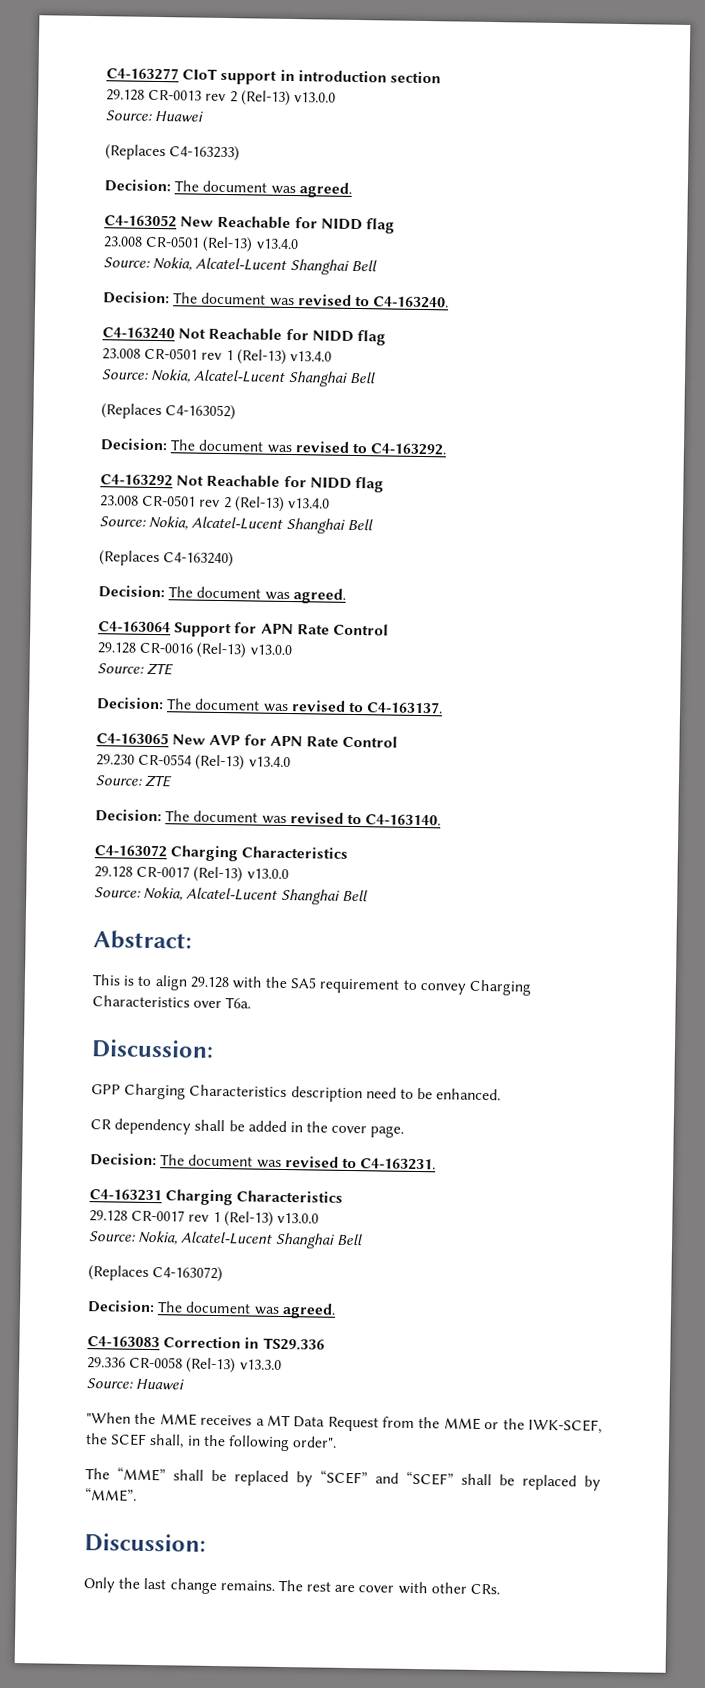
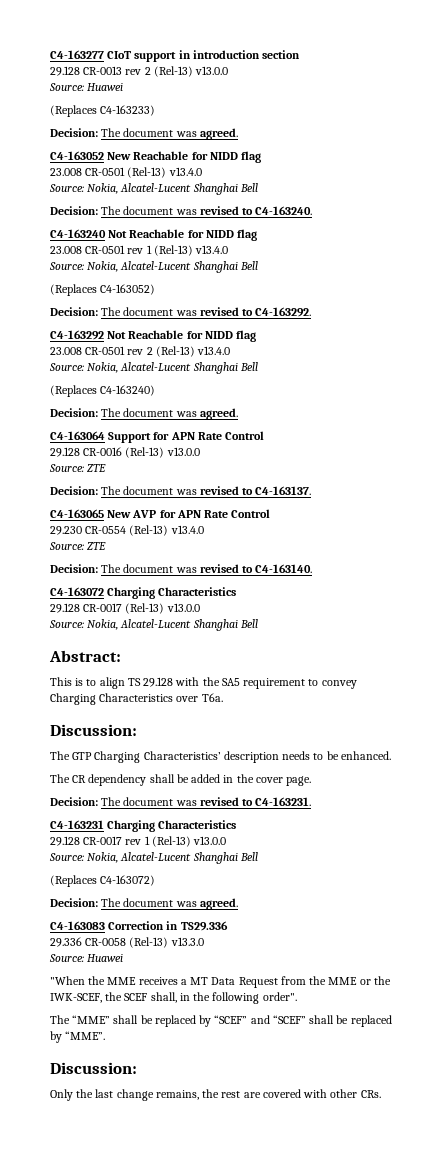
(188, 983) none -> [127,678,141,686] TS
[91,1083,397,1103] GPP Charging Characteristics description need -> [50,751,311,763] The GTP Charging Characteristics’ description needs
(502, 1094) none -> [50,774,70,783] The
[219,1579,303,1592] remains. The -> [155,1089,220,1100] remains, the
[358,1585,395,1593] cover -> [262,1089,301,1098] covered

